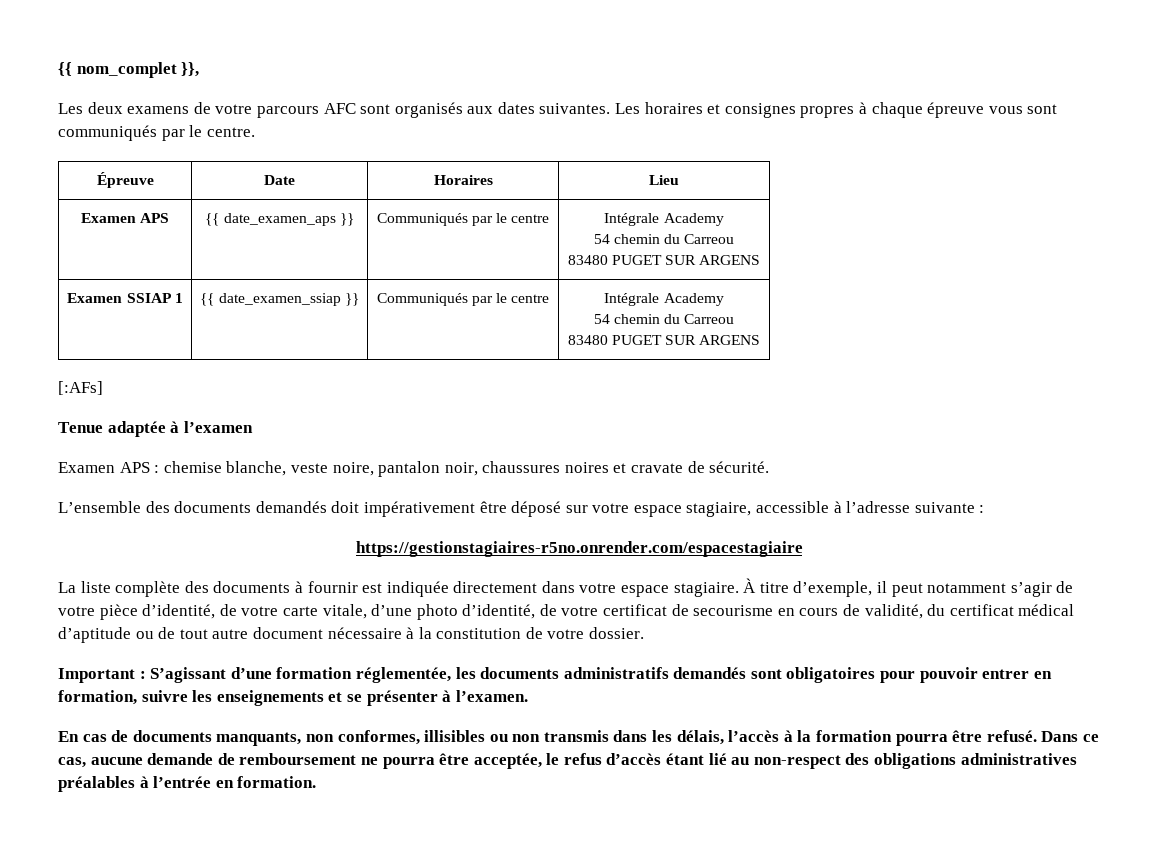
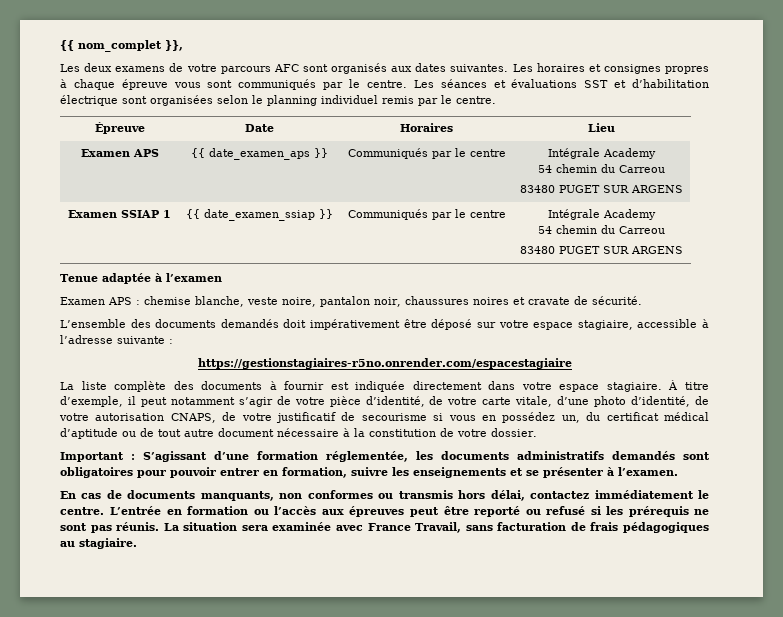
(255, 132) none -> [413,79,710,88] [60,95,496,106] Les séances et évaluations SST et d’habilitation électrique sont organisées selon le planning individuel remis par le centre.
[58,381,103,395] // [:AFs] -> (683, 250) none
[603,604,923,619] certificat de secourisme en cours de validité, -> [95,412,580,423] autorisation CNAPS, de votre justificatif de secourisme si vous en possédez un,
[337,730,1099,746] [58,753,1077,769] [58,776,317,792] conformes, illisibles ou non transmis dans les délais, l’accès à la formation pourra être refusé. Dans ce cas, aucune demande de remboursement ne pourra être acceptée, le refus d’accès étant lié au non-respect des obligations administratives préalables à l’entrée en formation. -> [307,490,709,501] [60,506,709,517] [60,522,709,533] [60,538,137,549] conformes ou transmis hors délai, contactez immédiatement le centre. L’entrée en formation ou l’accès aux épreuves peut être reporté ou refusé si les prérequis ne sont pas réunis. La situation sera examinée avec France Travail, sans facturation de frais pédagogiques au stagiaire.

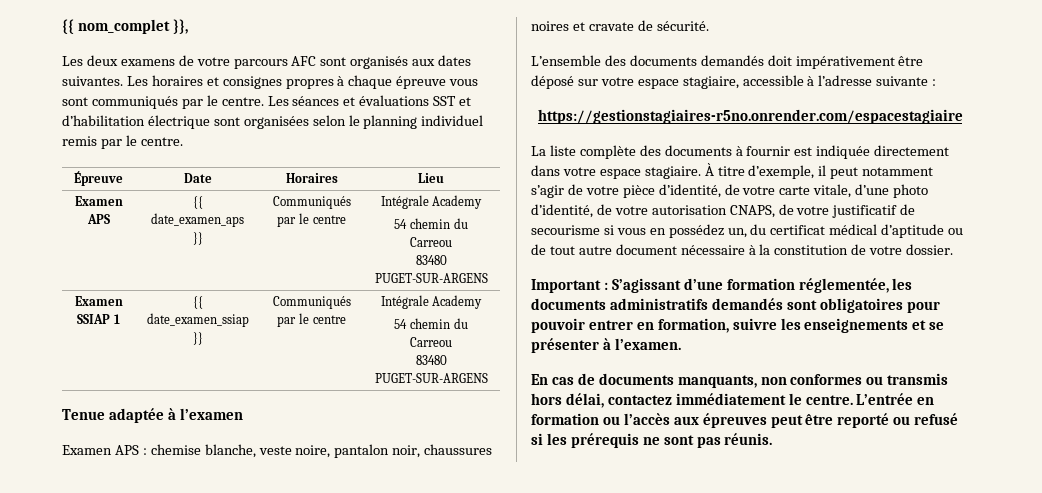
[559,185,683,193] PUGET SUR ARGENS -> [374,273,488,283] PUGET-SUR-ARGENS
[559,246,683,254] PUGET SUR ARGENS -> [374,373,488,383] PUGET-SUR-ARGENS
[163,522,709,533] [60,538,137,549] La situation sera examinée avec France Travail, sans facturation de frais pédagogiques au stagiaire. -> (773, 439) none

